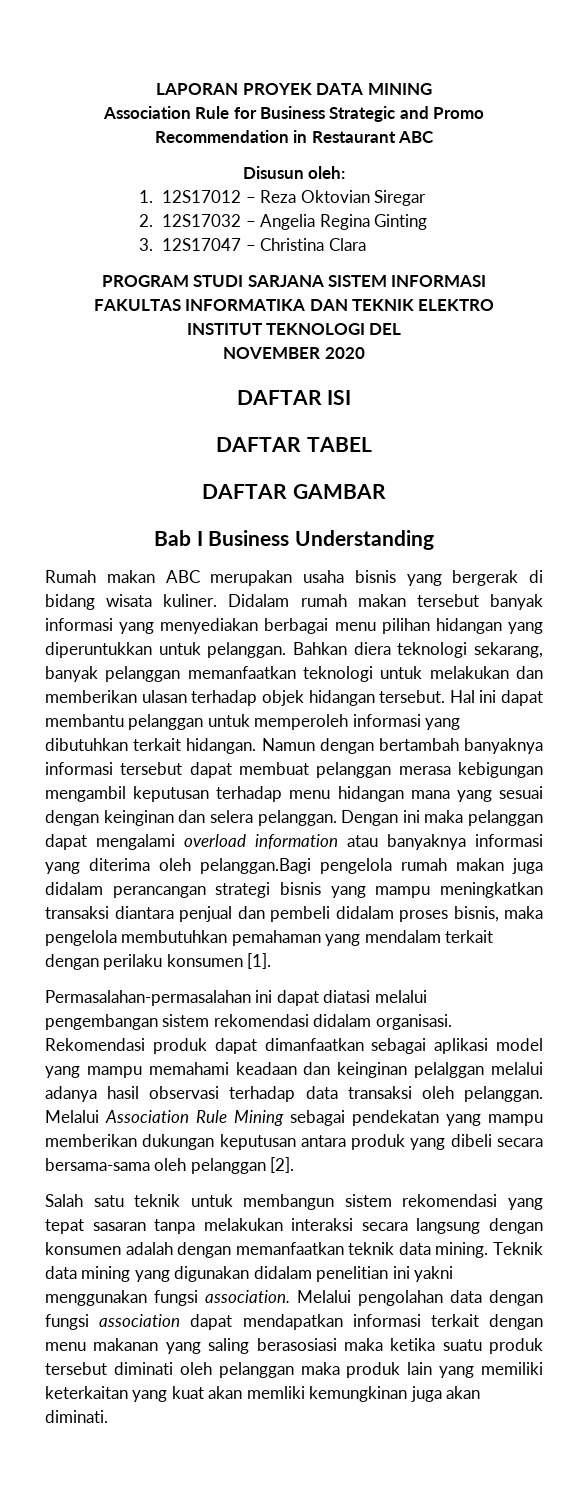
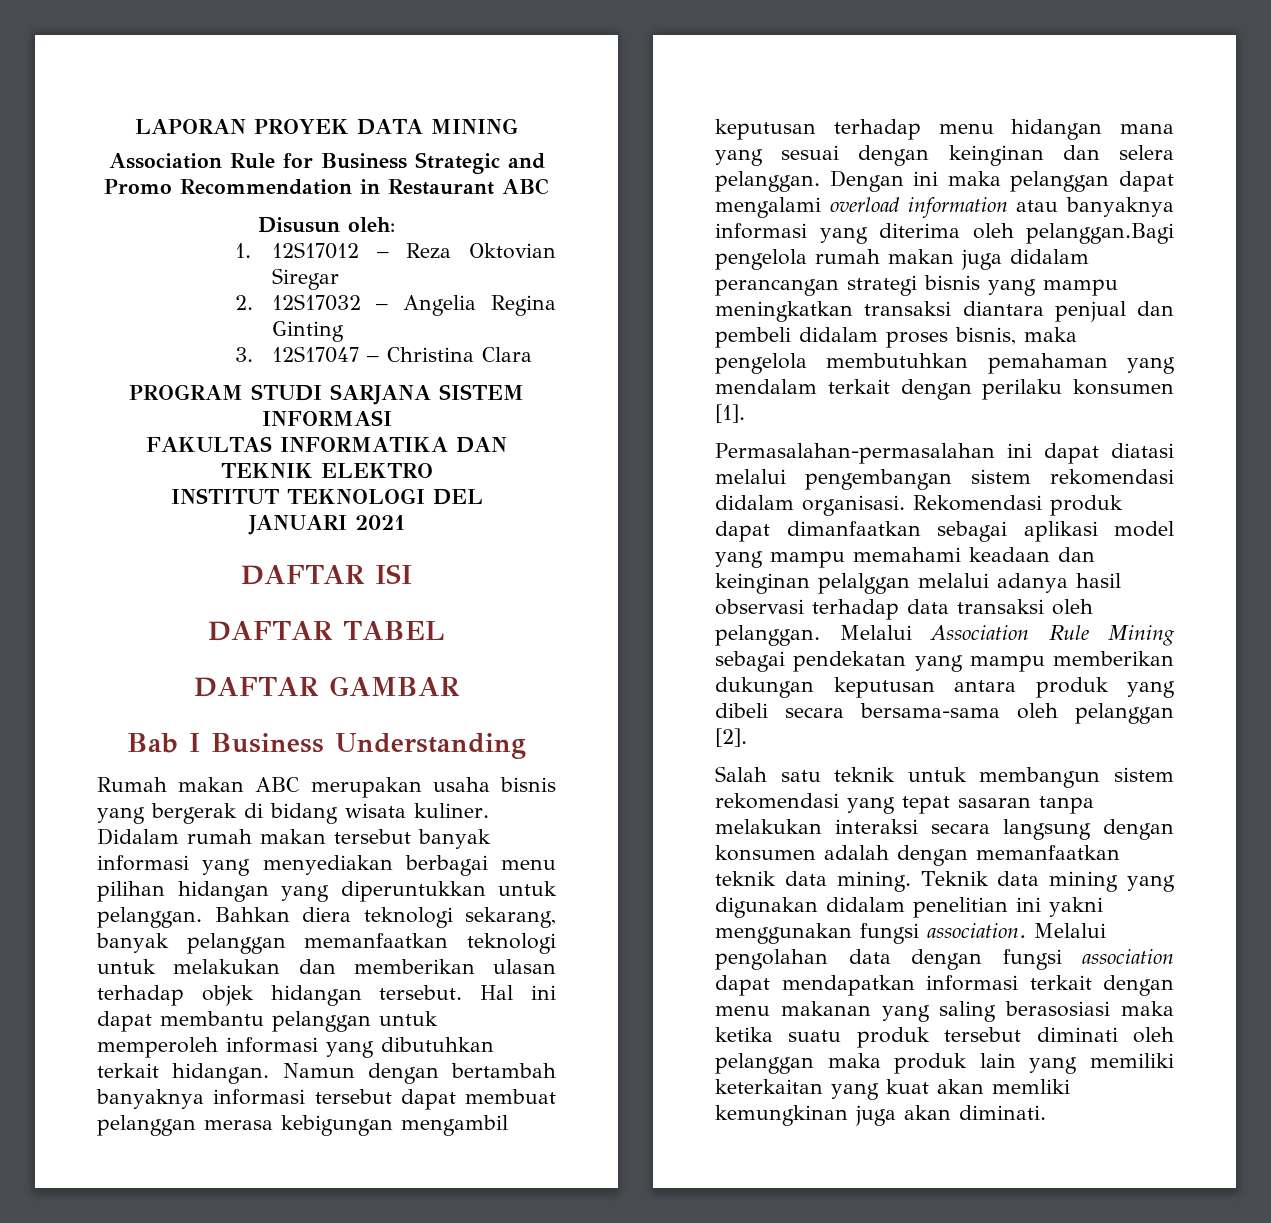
[223,347,365,359] NOVEMBER 2020 -> [247,515,405,535] JANUARI 2021

